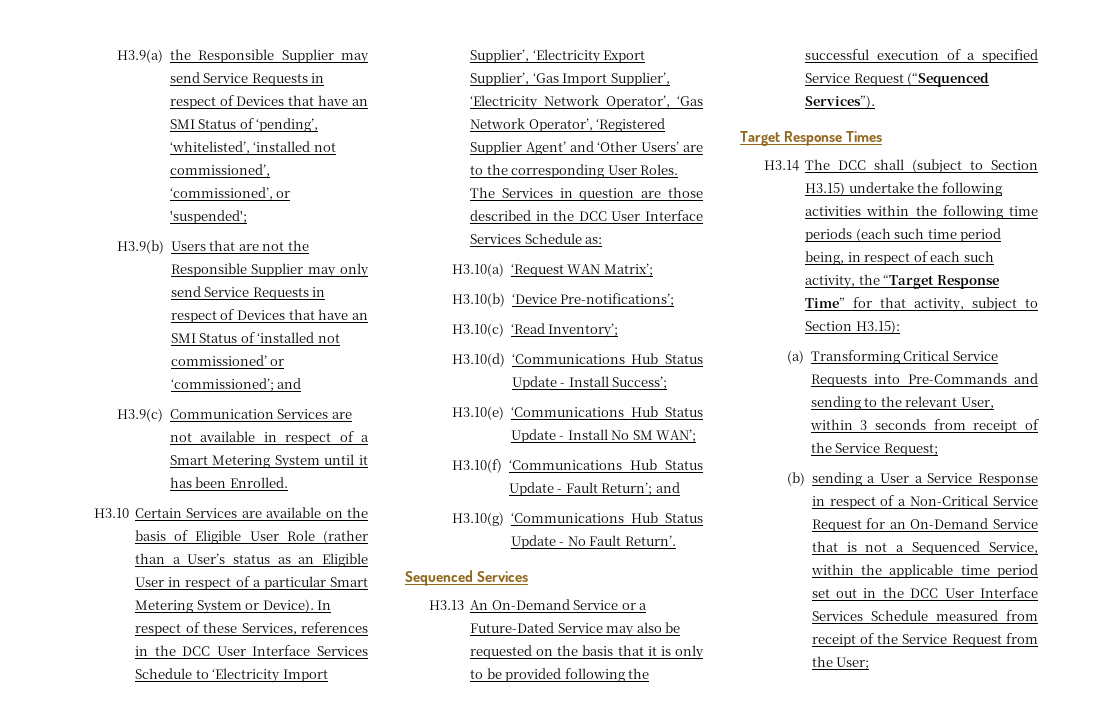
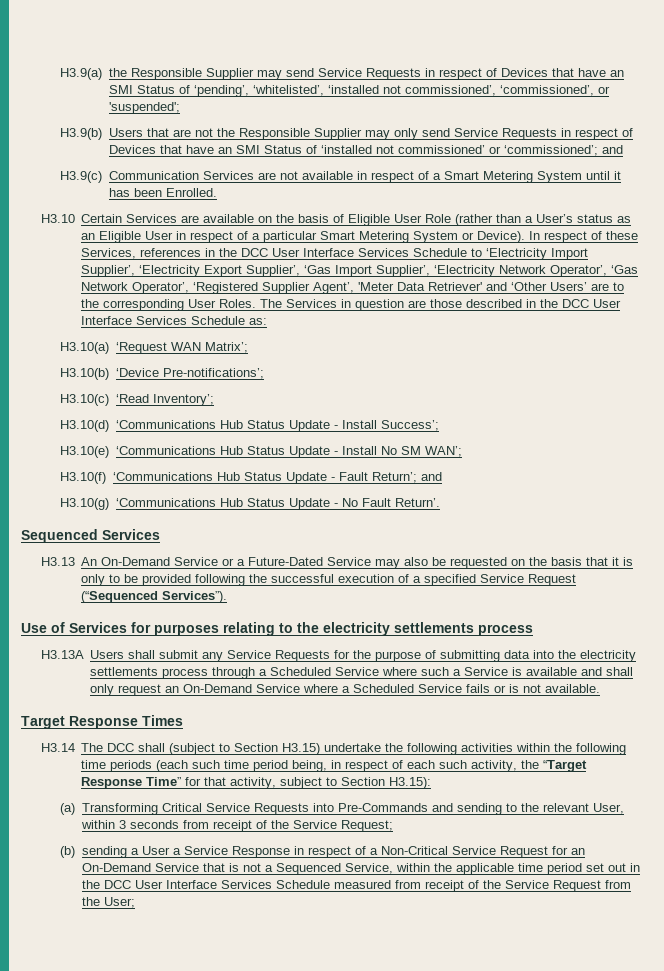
[525,141,566,155] Agent’ -> [313,282,483,294] Agent’, 'Meter Data Retriever'
(876, 102) none -> [21,622,533,636] [40,650,637,662] [90,667,634,679] [90,684,601,696] // Use of Services for purposes relating to the electricity settlements process // H3.13A Users shall submit any Service Requests for the purpose of submitting data into the electricity settlements process through a Scheduled Service where such a Service is available and shall only request an On-Demand Service where a Scheduled Service fails or is not available.

